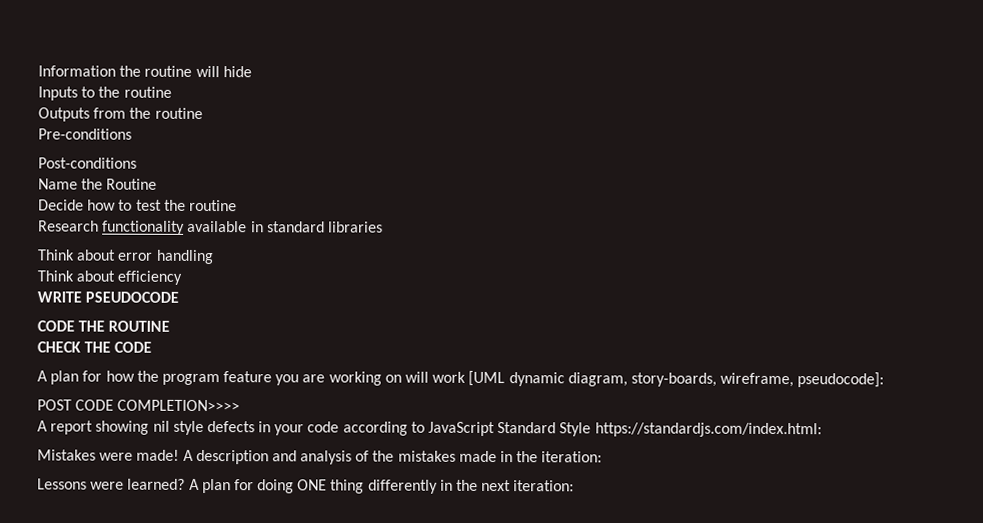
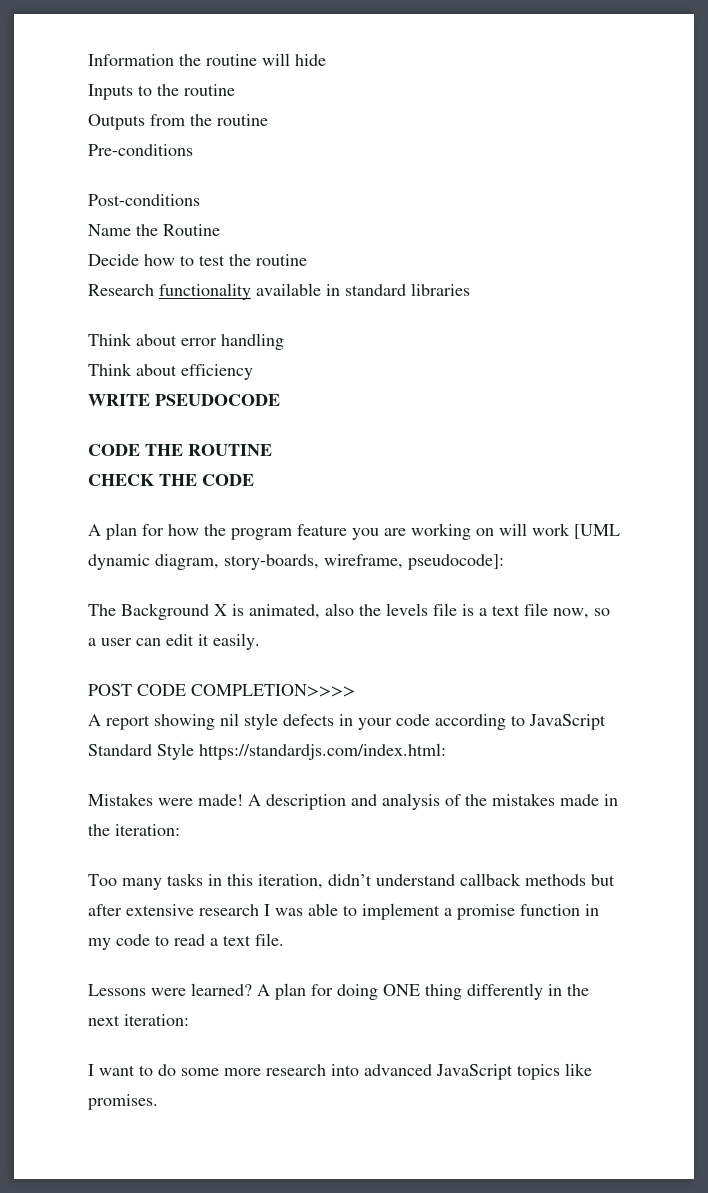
(885, 380) none -> [88,603,610,620] [88,633,260,650] // The Background X is animated, also the levels file is a text file now, so a user can edit it easily.
(603, 457) none -> [88,873,615,890] [88,903,599,920] [88,933,284,950] // Too many tasks in this iteration, didn’t understand callback methods but after extensive research I was able to implement a promise function in my code to read a text file.
(575, 486) none -> [88,1063,592,1080] [88,1094,158,1110] // I want to do some more research into advanced JavaScript topics like promises.

